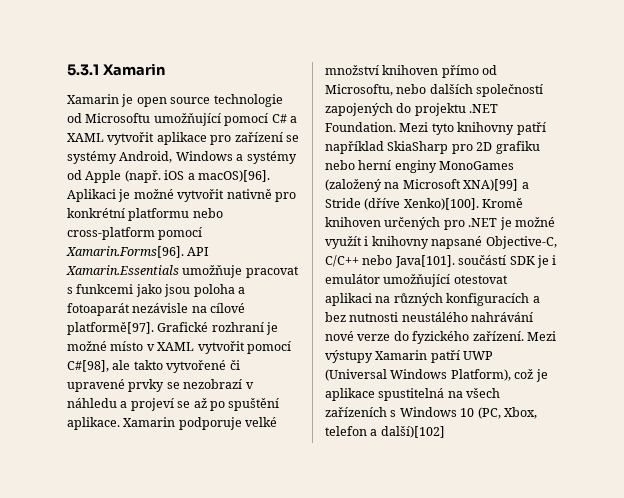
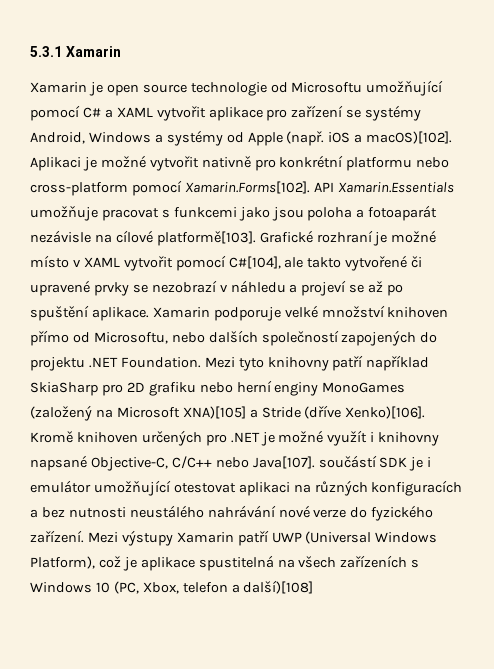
[197,170,270,182] macOS)[96]. -> [366,131,453,144] macOS)[102].
[66,246,184,258] Xamarin.Forms[96]. -> [184,181,310,194] Xamarin.Forms[102].
[67,322,154,335] platformě[97]. -> [156,231,256,246] platformě[103].
[67,360,109,372] C#[98], -> [228,256,281,269] C#[104],
[463,179,519,191] XNA)[99] -> [182,406,246,419] XNA)[105]
[403,198,479,210] Xenko)[100]. -> [345,406,426,419] Xenko)[106].
[394,255,455,268] Java[101]. -> [252,456,315,469] Java[107].
[380,426,445,438] další)[102] -> [243,580,314,594] další)[108]

